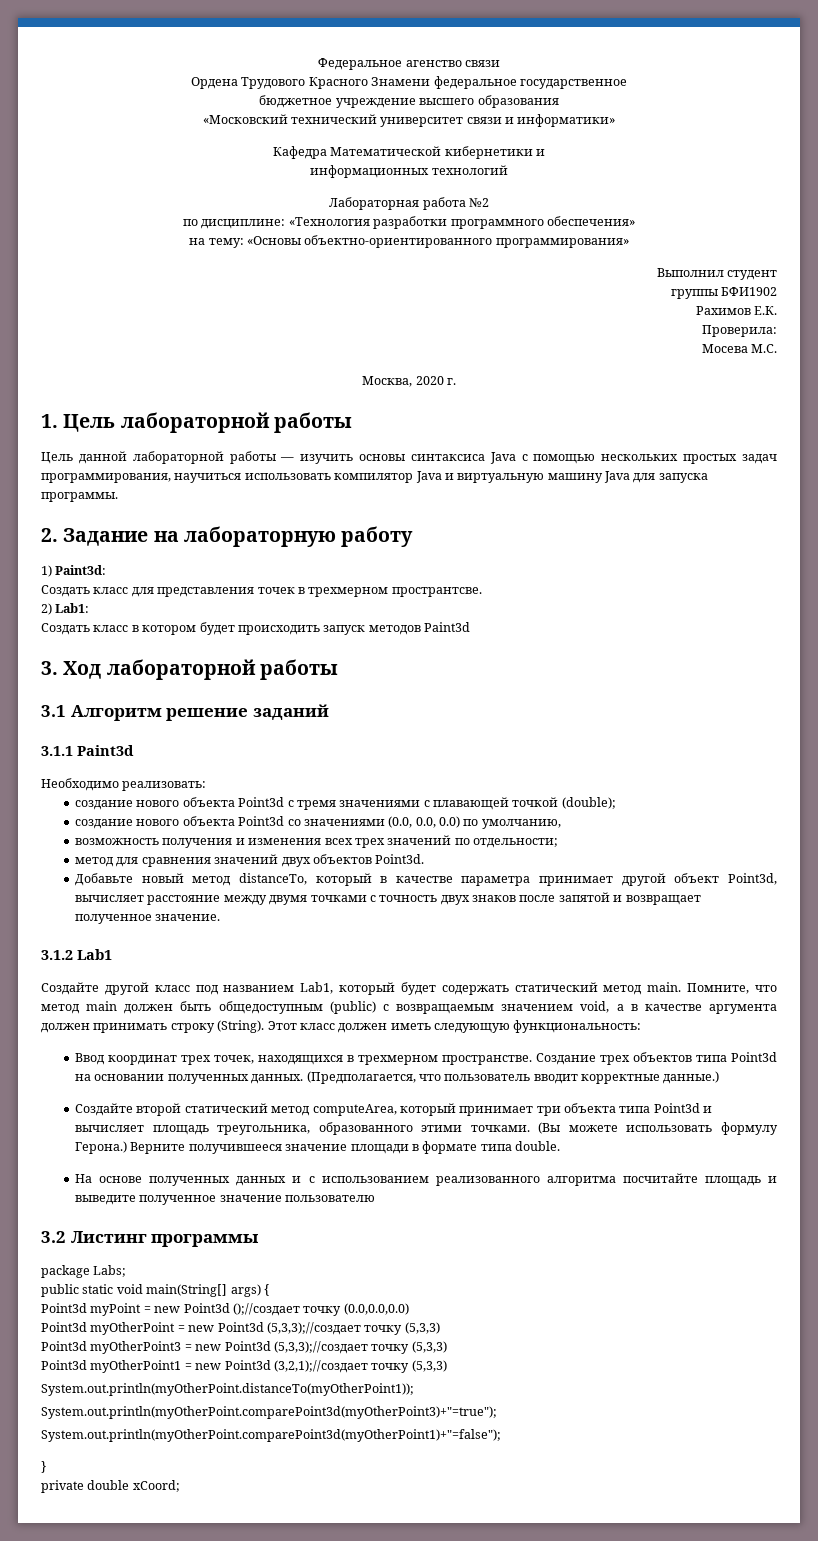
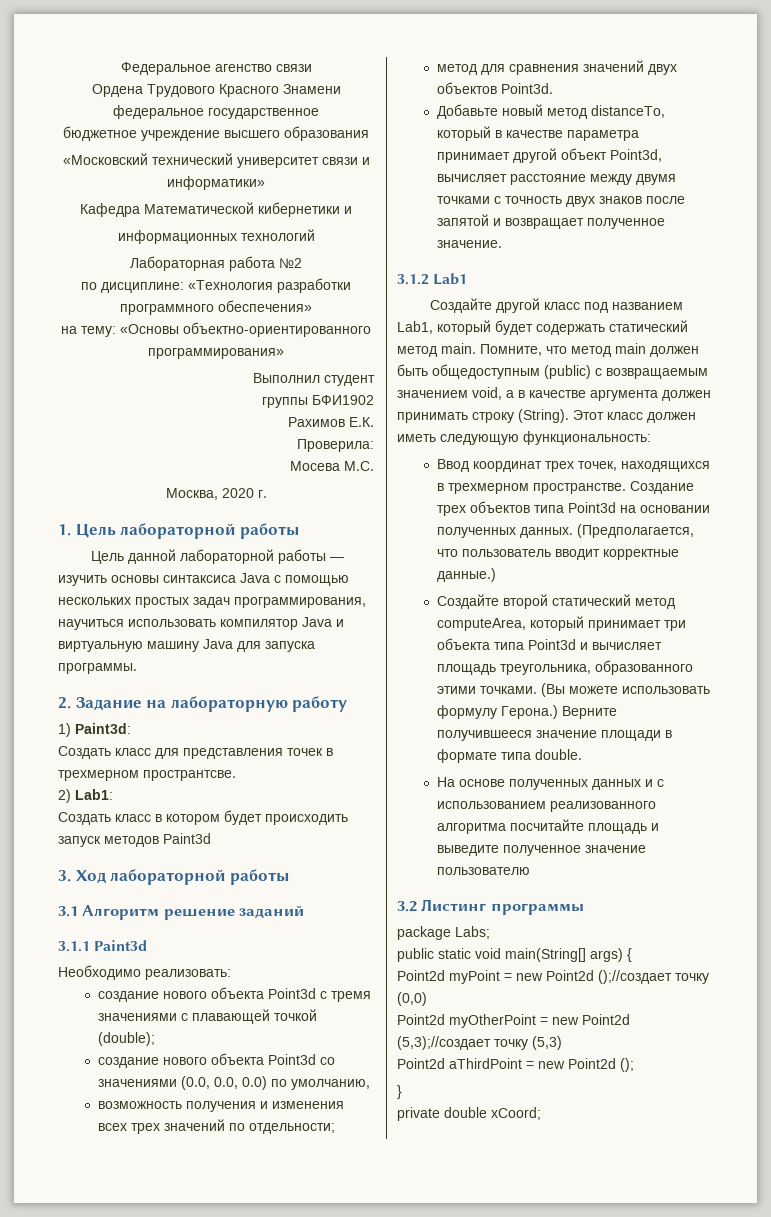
[41,1303,87,1313] Point3d -> [397,970,445,981] Point2d
[183,1303,230,1313] Point3d -> [546,970,594,981] Point2d
[343,1303,409,1315] [41,1322,87,1332] (0.0,0.0,0.0) // Point3d -> [397,992,427,1006] [397,1014,445,1025] (0,0) // Point2d
[217,1322,440,1335] [41,1341,447,1354] [41,1360,447,1373] [41,1383,414,1396] [41,1406,497,1419] [41,1429,501,1442] Point3d (5,3,3);//создает точку (5,3,3) // Point3d myOtherPoint3 = new Point3d (5,3,3);//создает точку (5,3,3) // Point3d myOtherPoint1 = new Point3d (3,2,1);//создает точку (5,3,3) // System.out.println(myOtherPoint.distanceTo(myOtherPoint1)); // System.out.println(myOtherPoint.comparePoint3d(myOtherPoint3)+"=true"); // System.out.println(myOtherPoint.comparePoint3d(myOtherPoint1)+"=false"); -> [582,1014,630,1025] [397,1036,562,1050] [397,1058,634,1072] Point2d (5,3);//создает точку (5,3) // Point2d aThirdPoint = new Point2d ();

